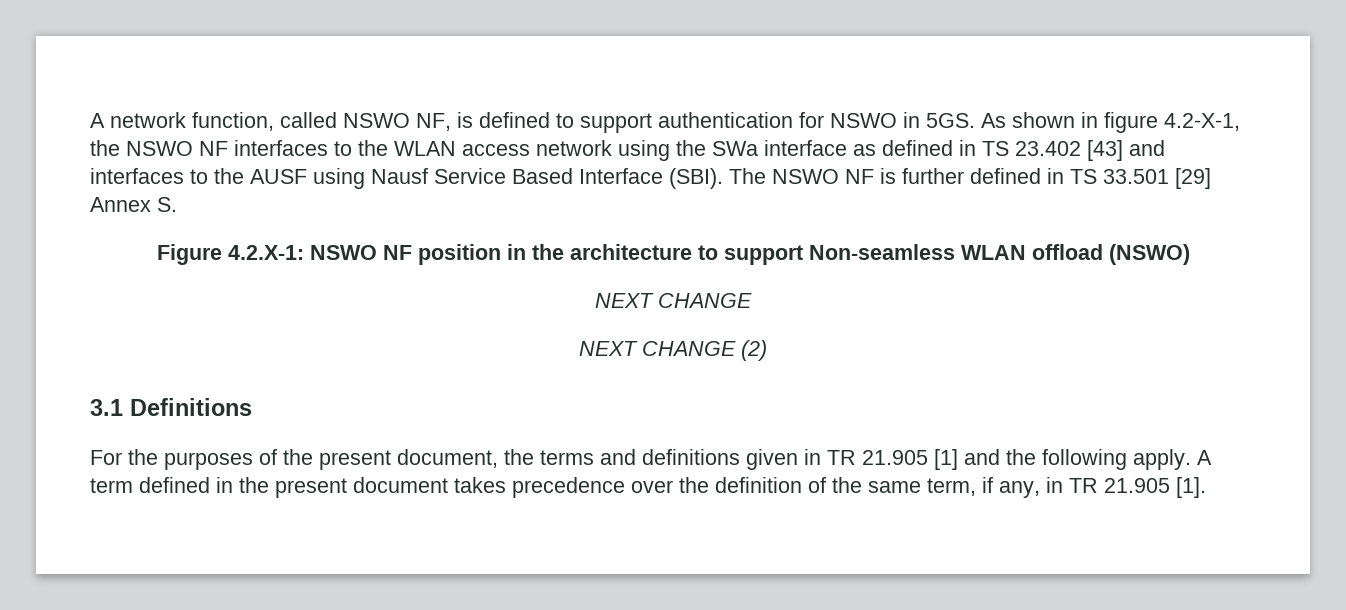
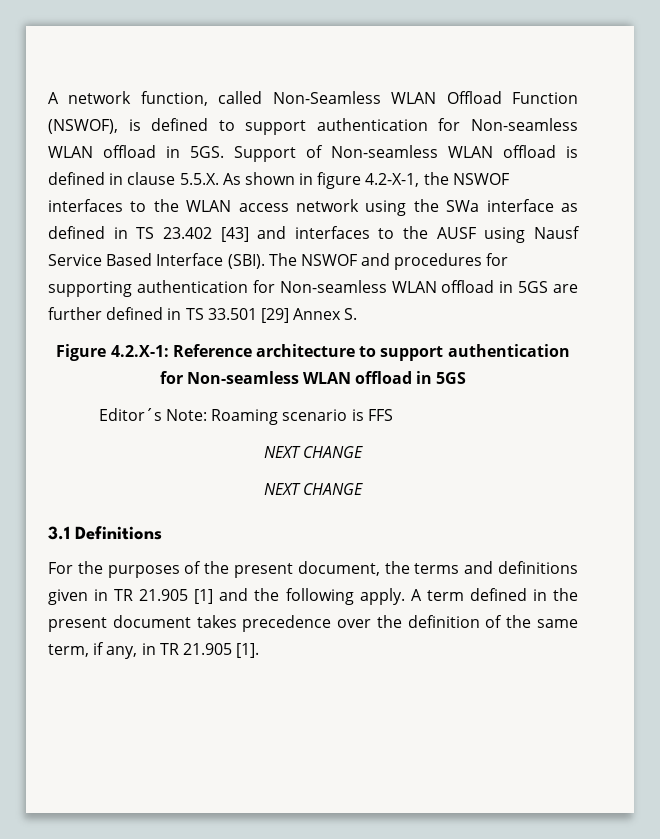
[343,113,451,131] NSWO NF, -> [272,91,578,104] [48,119,118,134] Non-Seamless WLAN Offload Function (NSWOF),
[830,112,975,128] NSWO in 5GS. -> [470,118,578,131] [48,145,578,162] [48,172,219,185] Non-seamless WLAN offload in 5GS. Support of Non-seamless WLAN offload is defined in clause 5.5.X.
[126,141,228,156] NSWO NF -> [452,173,509,185] NSWOF
[772,168,896,184] NSWO NF is -> [300,253,509,270] [48,280,578,297] NSWOF and procedures for supporting authentication for Non-seamless WLAN offload in 5GS are
[309,244,564,265] NSWO NF position in the -> [172,344,252,357] Reference
[808,244,1190,265] Non-seamless WLAN offload (NSWO) -> [447,344,570,357] [159,371,467,384] [98,408,393,425] authentication for Non-seamless WLAN offload in 5GS // Editor´s Note: Roaming scenario is FFS
[741,340,767,361] (2) -> (364, 489) none

